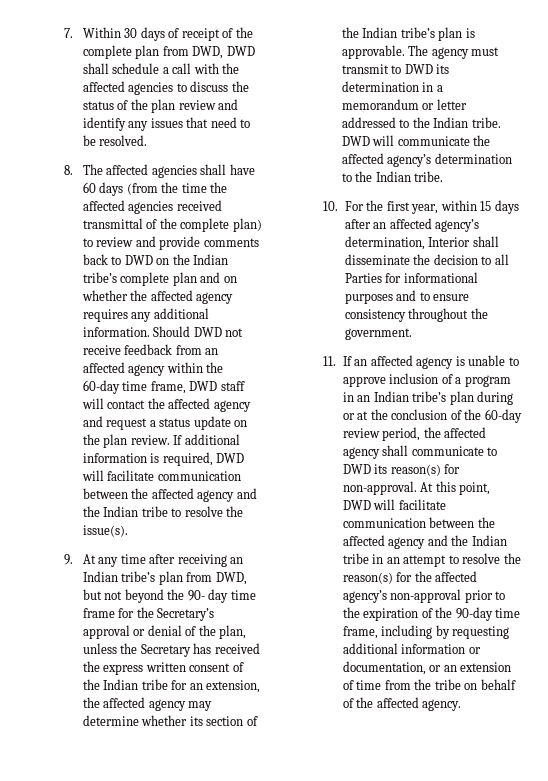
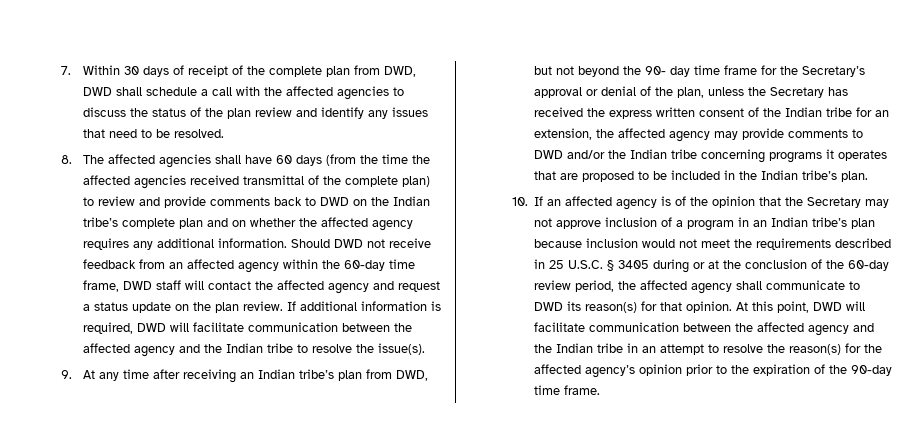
[82,715,258,726] [341,27,475,41] [341,45,500,59] [341,64,450,74] [341,81,443,92] [341,99,467,110] [341,117,501,128] [341,135,491,146] [341,153,512,167] [341,171,444,182] [323,200,519,214] [344,218,480,232] [344,236,499,250] [344,254,509,265] [344,272,478,283] [344,290,470,304] [344,308,488,322] [344,328,412,340] [323,356,337,366] determine whether its section of the Indian tribe’s plan is approvable. The agency must transmit to DWD its determination in a memorandum or letter addressed to the Indian tribe. DWD will communicate the affected agency’s determination to the Indian tribe. // 10. For the first year, within 15 days after an affected agency’s determination, Interior shall disseminate the decision to all Parties for informational purposes and to ensure consistency throughout the government. // 11. -> [741,128,863,140] [533,149,887,163] [533,170,868,182] [511,197,528,206] provide comments to DWD and/or the Indian tribe concerning programs it operates that are proposed to be included in the Indian tribe’s plan. // 10.
[468,355,519,366] unable to -> [675,196,890,208] [534,218,553,227] of the opinion that the Secretary may not
(474, 398) none -> [534,238,892,250] [534,259,650,271] because inclusion would not meet the requirements described in 25 U.S.C. § 3405
[342,481,417,495] non-approval. -> [660,301,733,313] that opinion.
[390,589,462,603] non-approval -> [639,364,683,376] opinion
[342,625,510,639] [342,643,481,654] [342,661,512,675] [342,679,516,690] [342,697,462,711] frame, including by requesting additional information or documentation, or an extension of time from the tribe on behalf of the affected agency. -> [564,385,601,395] frame.

